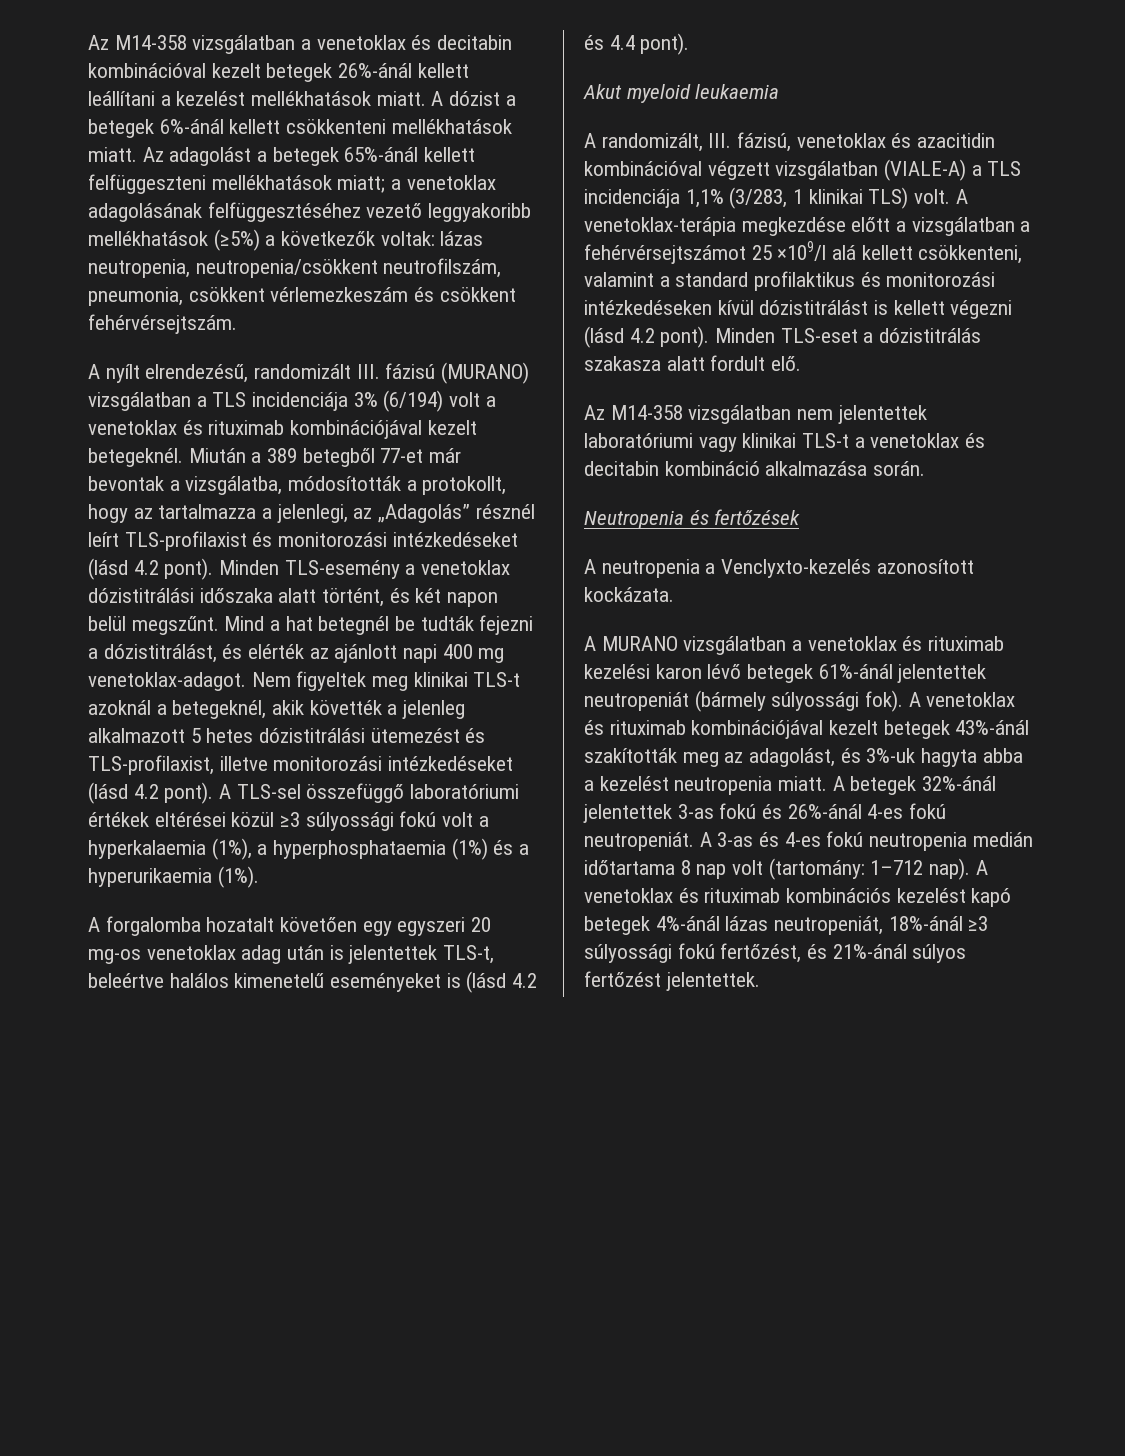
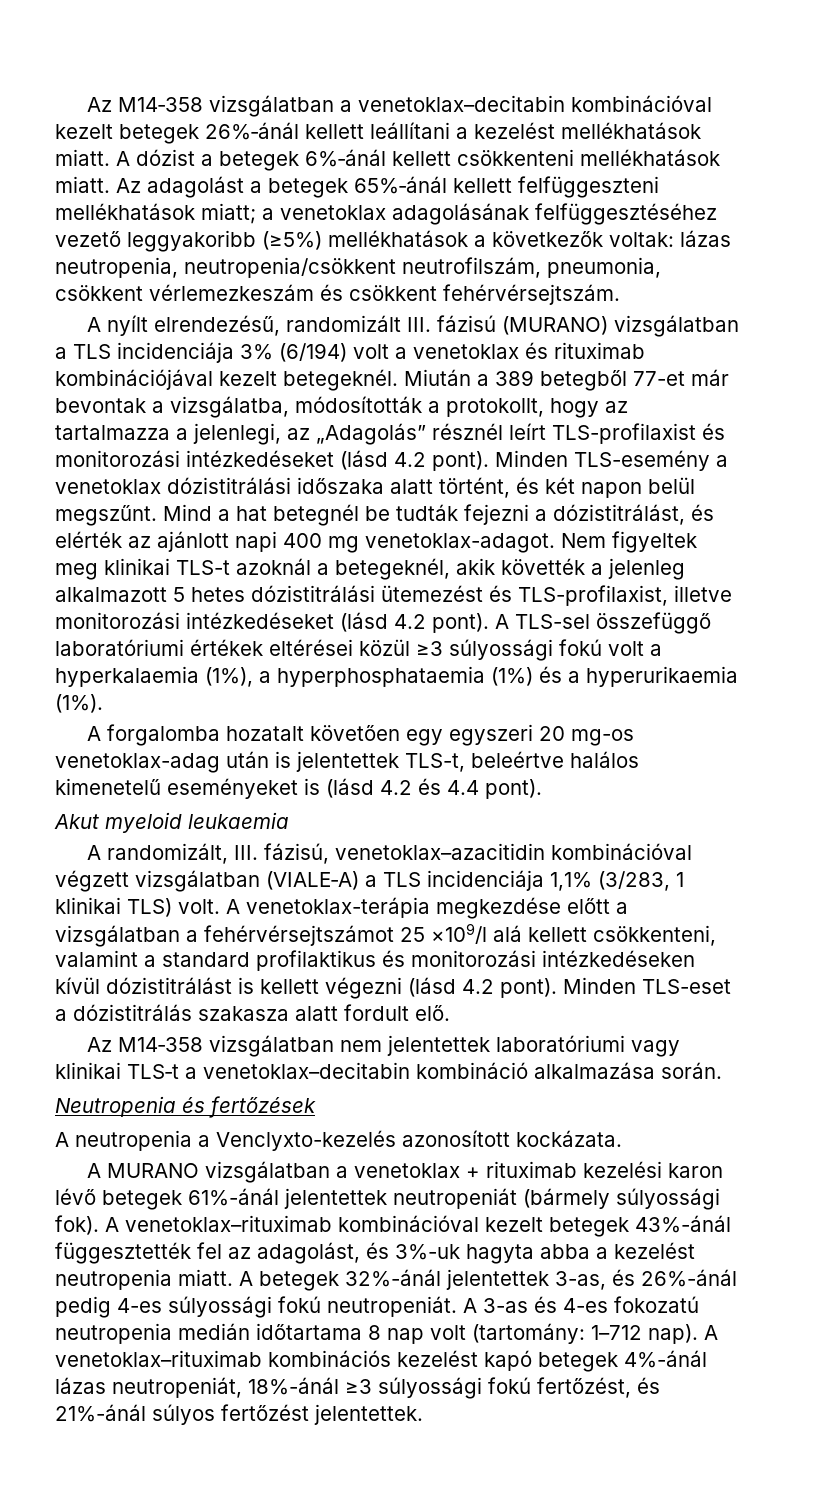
[316,35,513,50] venetoklax és decitabin -> [357,95,565,112] venetoklax–decitabin
[88,229,260,251] mellékhatások (≥5%) -> [262,230,468,250] (≥5%) mellékhatások
[146,945,282,964] venetoklax adag -> [55,753,220,773] venetoklax-adag
[796,133,996,148] venetoklax és azacitidin -> [334,843,545,860] venetoklax–azacitidin
[870,433,986,448] [584,461,659,476] venetoklax és decitabin -> [203,1062,410,1079] venetoklax–decitabin
[902,636,923,651] és -> [465,1167,480,1178] +
[926,692,1016,707] [584,720,824,739] venetoklax és rituximab kombinációjával -> [125,1215,479,1232] venetoklax–rituximab kombinációval
[584,748,719,767] szakították meg -> [55,1242,222,1264] függesztették fel
[677,803,904,819] 3-as fokú és 26%-ánál 4-es -> [555,1269,737,1290] [55,1296,272,1318] 3-as, és 26%-ánál pedig 4-es súlyossági
[826,831,864,847] fokú -> [614,1296,699,1313] fokozatú
[584,888,781,903] venetoklax és rituximab -> [55,1350,262,1367] venetoklax–rituximab

